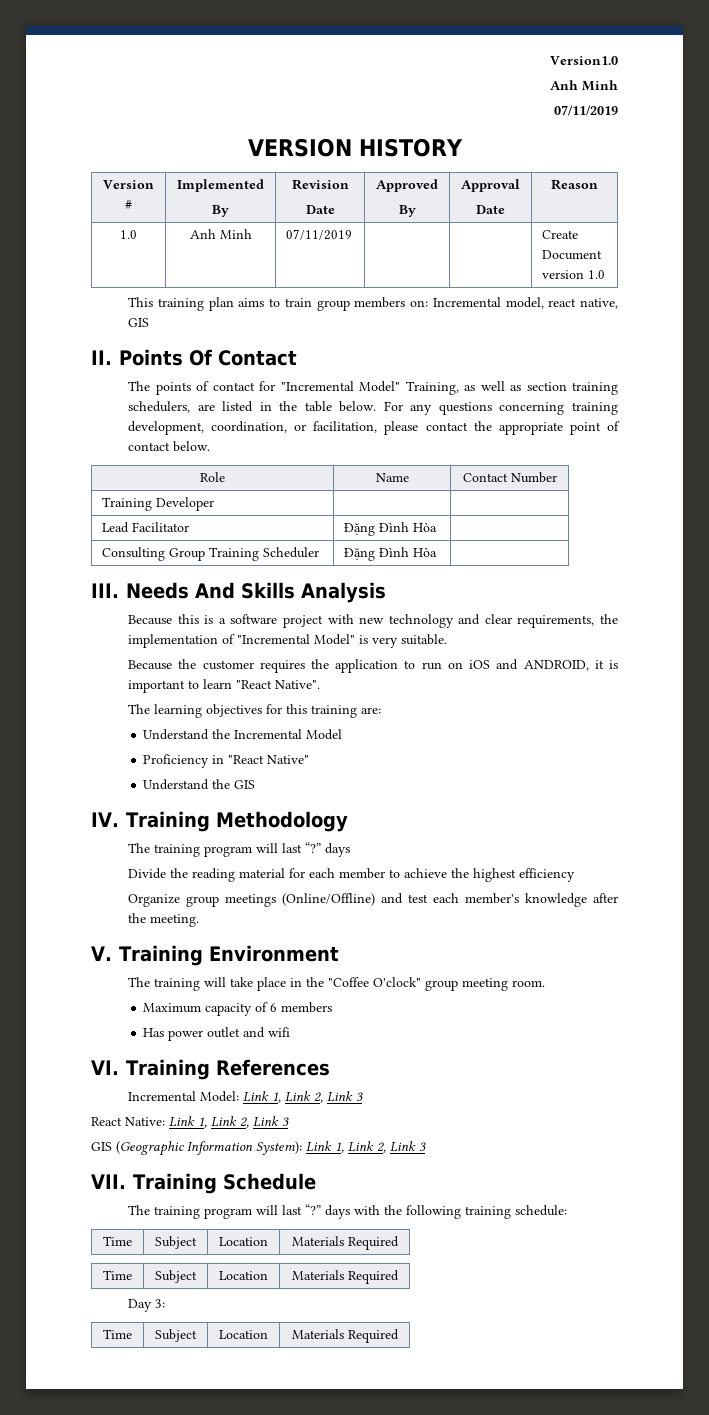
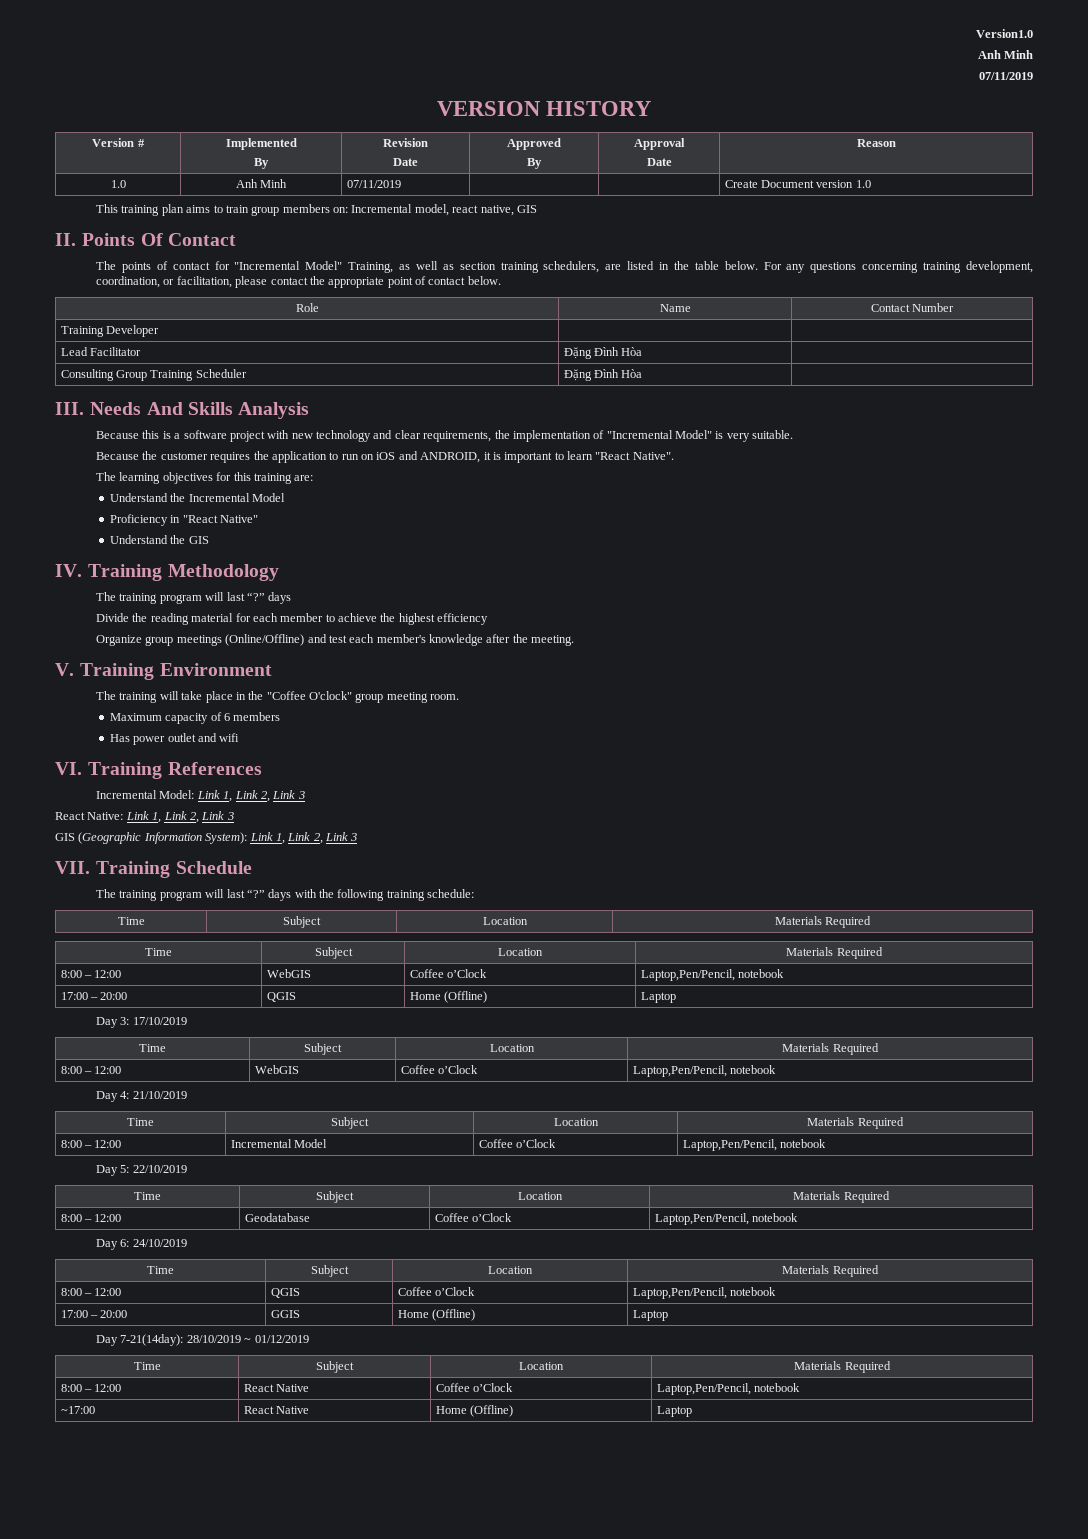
(399, 1277) none -> [60,970,122,978] [266,969,311,978] [409,969,487,978] [640,969,784,981] [60,992,128,1000] [266,992,296,1002] [409,991,487,1003] [640,992,676,1003] // 8:00 – 12:00 | WebGIS | Coffee o’Clock | Laptop,Pen/Pencil, notebook // 17:00 – 20:00 | QGIS | Home (Offline) | Laptop
[103,1329,132,1339] [155,1329,197,1342] [219,1330,268,1339] [291,1329,399,1343] // Time | Subject | Location | Materials Required -> [132,1017,187,1025] [139,1044,166,1052] [304,1043,342,1055] [489,1044,535,1052] [782,1043,879,1055] [60,1066,122,1074] [254,1065,299,1074] [400,1065,478,1074] [632,1065,776,1077] [96,1091,187,1102] [127,1118,154,1126] [331,1117,369,1129] [553,1118,599,1126] [807,1117,904,1129] [60,1140,122,1148] [230,1139,327,1148] [478,1139,556,1148] [682,1139,826,1151] [96,1165,187,1176] [134,1192,161,1200] [316,1191,354,1203] [517,1192,563,1200] [793,1191,890,1203] [60,1214,122,1222] [244,1213,310,1222] [434,1213,512,1222] [654,1213,798,1225] [96,1239,187,1250] [147,1266,174,1274] [310,1265,349,1277] [488,1266,533,1274] [782,1265,879,1277] [60,1288,122,1296] [270,1288,300,1298] [397,1287,475,1296] [632,1287,776,1299] [60,1310,128,1318] [270,1310,300,1318] [397,1309,475,1321] [632,1310,668,1321] [96,1334,309,1346] [133,1362,161,1370] [316,1361,354,1373] [519,1362,564,1370] [794,1361,891,1373] [60,1384,122,1392] [243,1384,309,1392] [435,1383,513,1392] [656,1383,800,1395] [60,1406,95,1414] [243,1406,309,1414] [435,1405,513,1417] [656,1406,692,1417] 17/10/2019 // Time | Subject | Location | Materials Required // 8:00 – 12:00 | WebGIS | Coffee o’Clock | Laptop,Pen/Pencil, notebook // Day 4: 21/10/2019 // Time | Subject | Location | Materials Required // 8:00 – 12:00 | Incremental Model | Coffee o’Clock | Laptop,Pen/Pencil, notebook // Day 5: 22/10/2019 // Time | Subject | Location | Materials Required // 8:00 – 12:00 | Geodatabase | Coffee o’Clock | Laptop,Pen/Pencil, notebook // Day 6: 24/10/2019 // Time | Subject | Location | Materials Required // 8:00 – 12:00 | QGIS | Coffee o’Clock | Laptop,Pen/Pencil, notebook // 17:00 – 20:00 | GGIS | Home (Offline) | Laptop // Day 7-21(14day): 28/10/2019 ~ 01/12/2019 // Time | Subject | Location | Materials Required // 8:00 – 12:00 | React Native | Coffee o’Clock | Laptop,Pen/Pencil, notebook // ~17:00 | React Native | Home (Offline) | Laptop

